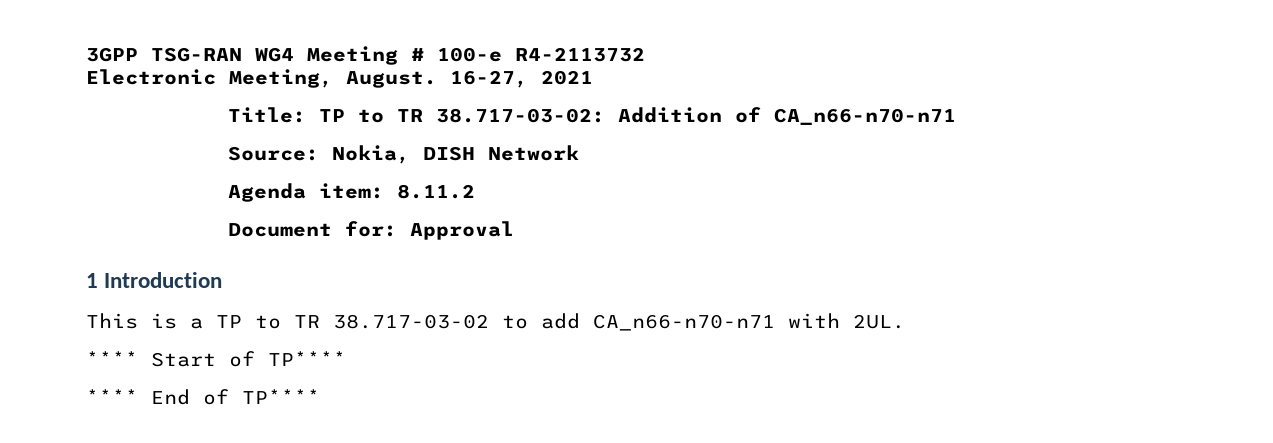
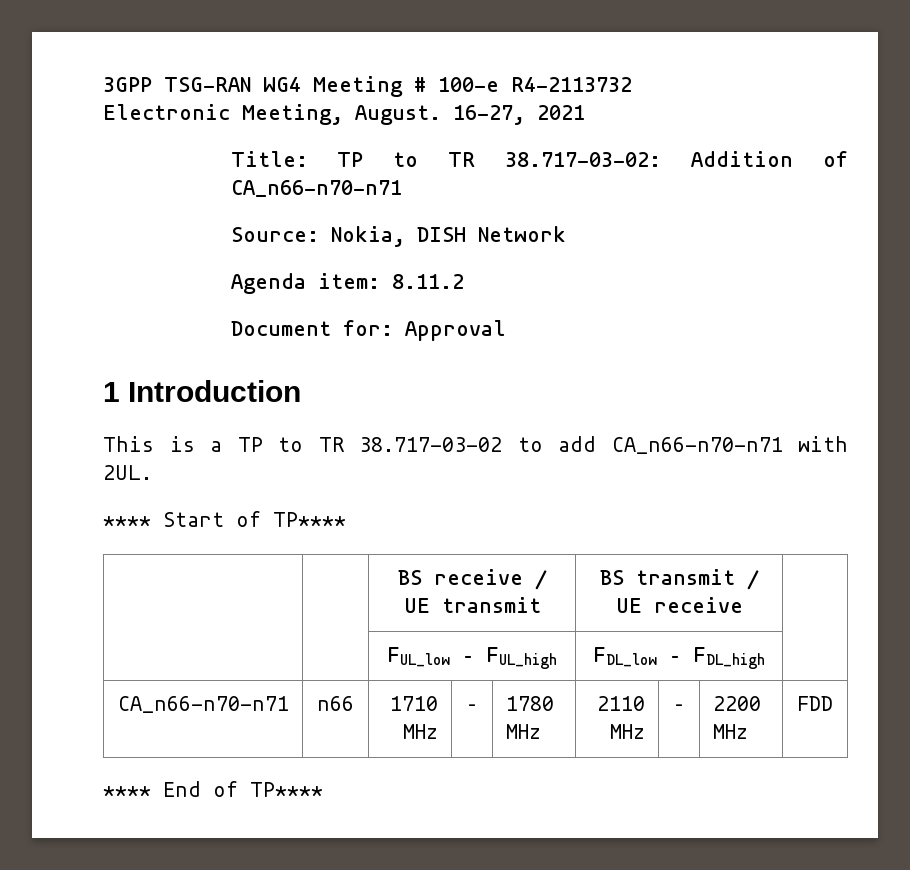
(346, 358) none -> [397,569,547,590] [403,597,541,613] [599,569,759,590] [615,597,743,613] [387,647,557,669] [593,647,765,669] [117,696,289,713] [317,696,354,711] [390,696,439,711] [403,724,439,739] [466,704,478,711] [505,696,554,711] [505,724,541,739] [597,696,646,711] [610,724,646,739] [673,704,685,711] [712,696,761,711] [712,724,748,739] [797,696,833,711] // | | BS receive / UE transmit | BS transmit / UE receive | // | | FUL_low – FUL_high | FDL_low – FDL_high | // CA_n66-n70-n71 | n66 | 1710 MHz | – | 1780 MHz | 2110 MHz | – | 2200 MHz | FDD

